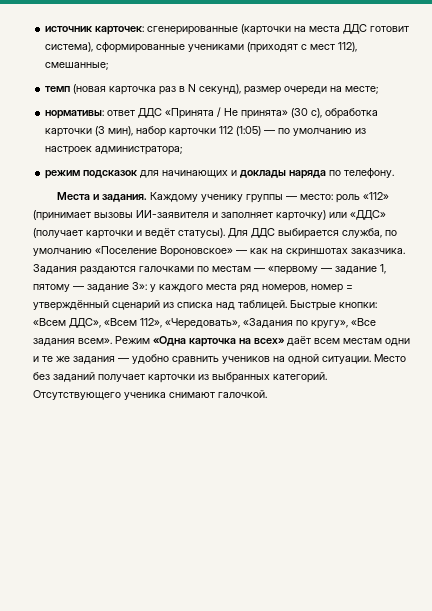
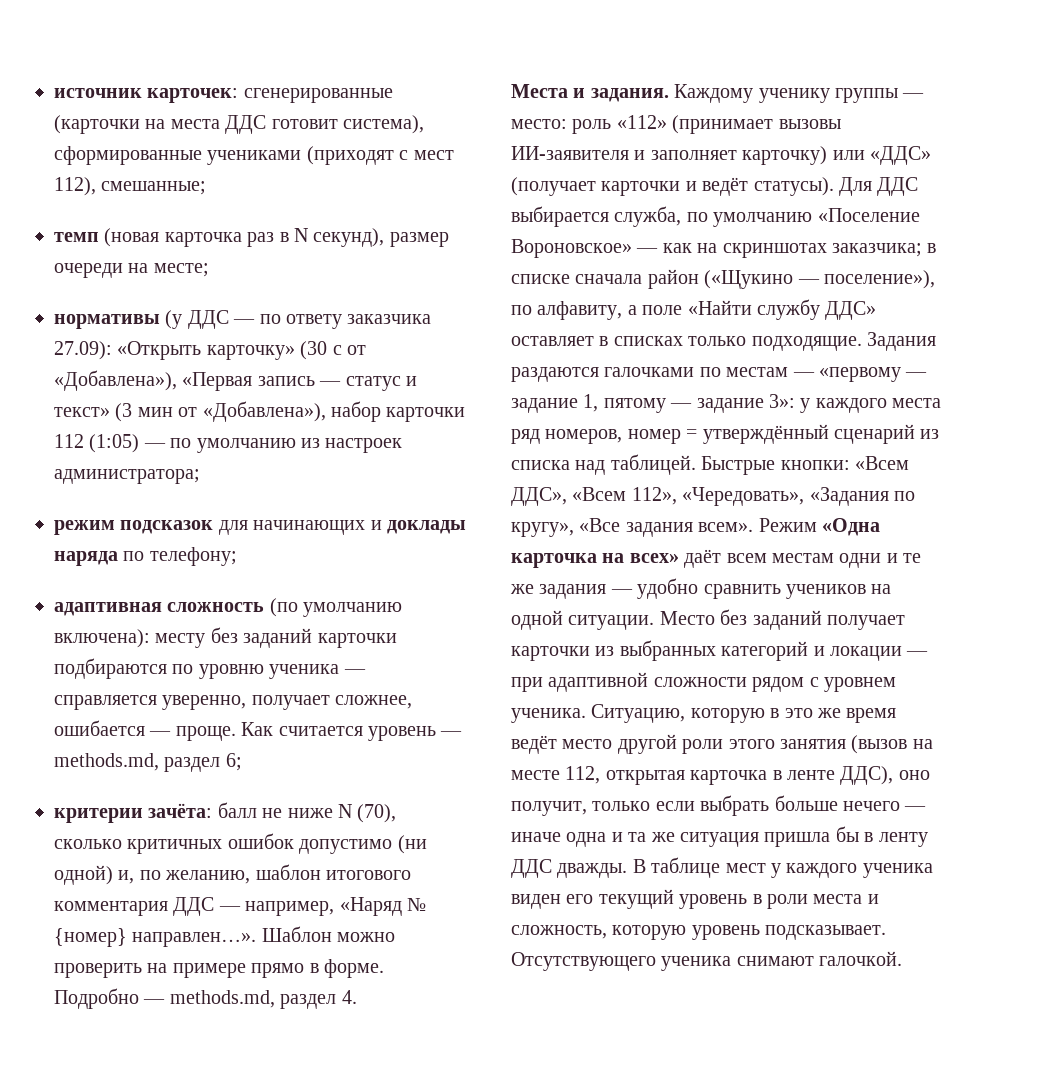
[45,107,379,119] [45,126,134,137] нормативы: ответ ДДС «Принята / Не принята» (30 с), обработка карточки (3 мин), -> [54,310,432,329] [54,341,366,360] [54,370,417,391] [54,401,326,422] нормативы (у ДДС — по ответу заказчика 27.09): «Открыть карточку» (30 с от «Добавлена»), «Первая запись — статус и текст» (3 мин от «Добавлена»),
[344,168,395,179] телефону. -> [149,547,237,566] [54,598,403,617] [54,627,397,648] [54,658,366,679] [54,695,413,710] [54,720,463,741] [54,753,242,772] [54,802,397,823] [54,833,427,854] [54,864,411,885] [54,897,426,916] [54,926,396,947] [54,959,384,978] [54,988,357,1009] телефону; // адаптивная сложность (по умолчанию включена): месту без заданий карточки подбираются по уровню ученика — справляется уверенно, получает сложнее, ошибается — проще. Как считается уровень — methods.md, раздел 6; // критерии зачёта: балл не ниже N (70), сколько критичных ошибок допустимо (ни одной) и, по желанию, шаблон итогового комментария ДДС — например, «Наряд № {номер} направлен…». Шаблон можно проверить на примере прямо в форме. Подробно — methods.md, раздел 4.
[351,248,405,254] заказчика. -> [832,243,937,257] [511,269,935,289] [511,299,877,320] [511,336,862,351] заказчика; в списке сначала район («Щукино — поселение»), по алфавиту, а поле «Найти службу ДДС» оставляет в списках только подходящие.
[273,372,327,383] категорий. -> [721,641,929,661] [511,672,896,692] [511,704,897,723] [511,734,933,754] [511,766,930,785] [511,795,927,816] [511,826,928,847] [511,857,933,878] [511,889,879,909] [511,925,887,940] категорий и локации — при адаптивной сложности рядом с уровнем ученика. Ситуацию, которую в это же время ведёт место другой роли этого занятия (вызов на месте 112, открытая карточка в ленте ДДС), оно получит, только если выбрать больше нечего — иначе одна и та же ситуация пришла бы в ленту ДДС дважды. В таблице мест у каждого ученика виден его текущий уровень в роли места и сложность, которую уровень подсказывает.

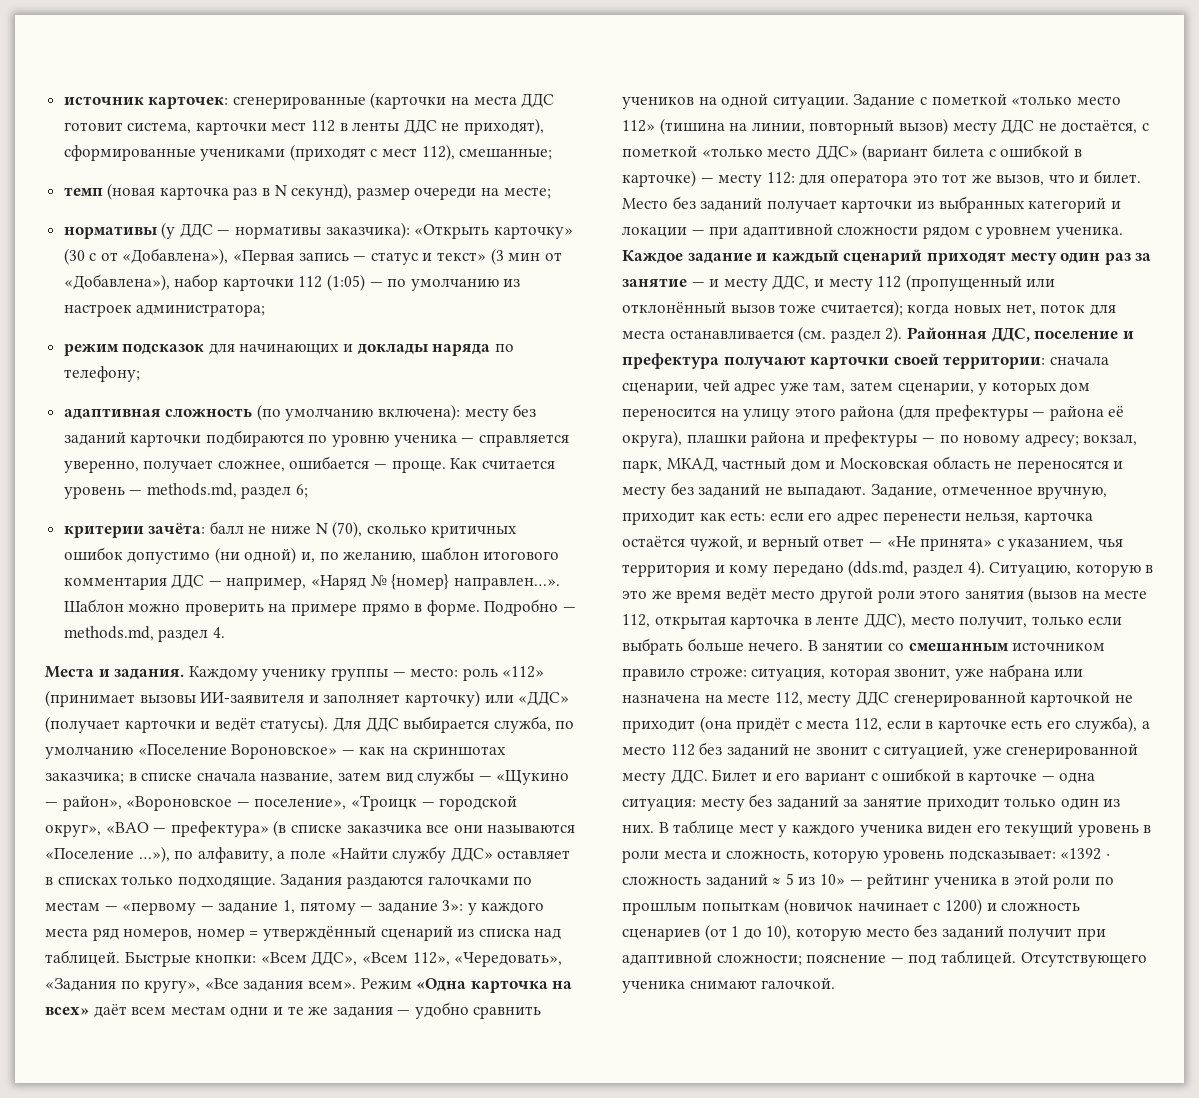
[343,115,424,134] система), -> [127,118,545,135] система, карточки мест 112 в ленты ДДС не приходят),
[259,314,432,329] [54,341,112,360] по ответу заказчика 27.09): -> [235,222,410,239] нормативы заказчика):
[647,269,935,289] район («Щукино — поселение»), -> [260,768,570,785] [45,795,518,811] [45,820,576,837] [45,846,170,863] название, затем вид службы — «Щукино — район», «Вороновское — поселение», «Троицк — городской округ», «ВАО — префектура» (в списке заказчика все они называются «Поселение …»),
(655, 622) none -> [853,93,1121,108] [622,118,1149,135] [622,144,1082,161] [622,170,1142,187] Задание с пометкой «только место 112» (тишина на линии, повторный вызов) месту ДДС не достаётся, с пометкой «только место ДДС» (вариант билета с ошибкой в карточке) — месту 112: для оператора это тот же вызов, что и билет.
(586, 715) none -> [622,249,1152,265] [622,274,1056,291] [622,300,1116,317] [622,326,1134,343] [622,353,1109,369] [622,379,1091,395] [622,404,1125,421] [622,430,1138,447] [622,456,1124,473] [622,482,1108,499] [622,512,1093,525] [622,535,1123,551] [622,560,985,577] Каждое задание и каждый сценарий приходят месту один раз за занятие — и месту ДДС, и месту 112 (пропущенный или отклонённый вызов тоже считается); когда новых нет, поток для места останавливается (см. раздел 2). Районная ДДС, поселение и префектура получают карточки своей территории: сначала сценарии, чей адрес уже там, затем сценарии, у которых дом переносится на улицу этого района (для префектуры — района её округа), плашки района и префектуры — по новому адресу; вокзал, парк, МКАД, частный дом и Московская область не переносятся и месту без заданий не выпадают. Задание, отмеченное вручную, приходит как есть: если его адрес перенести нельзя, карточка остаётся чужой, и верный ответ — «Не принята» с указанием, чья территория и кому передано (dds.md, раздел 4).
[898,770,930,780] оно -> [910,616,955,625] место
[843,801,927,811] [511,826,928,847] [511,859,628,878] нечего — иначе одна и та же ситуация пришла бы в ленту ДДС дважды. -> [748,640,1106,651] [622,664,1084,681] [622,691,1133,707] [622,716,1151,733] [622,742,1139,759] [622,768,1096,785] [622,794,1121,811] [622,825,654,833] нечего. В занятии со смешанным источником правило строже: ситуация, которая звонит, уже набрана или назначена на месте 112, месту ДДС сгенерированной карточкой не приходит (она придёт с места 112, если в карточке есть его служба), а место 112 без заданий не звонит с ситуацией, уже сгенерированной месту ДДС. Билет и его вариант с ошибкой в карточке — одна ситуация: месту без заданий за занятие приходит только один из них.
[765,925,887,940] подсказывает. -> [948,848,1110,862] [622,873,1115,889] [622,898,1081,915] [622,924,1106,941] [622,950,1016,966] подсказывает: «1392 · сложность заданий ≈ 5 из 10» — рейтинг ученика в этой роли по прошлым попыткам (новичок начинает с 1200) и сложность сценариев (от 1 до 10), которую место без заданий получит при адаптивной сложности; пояснение — под таблицей.

